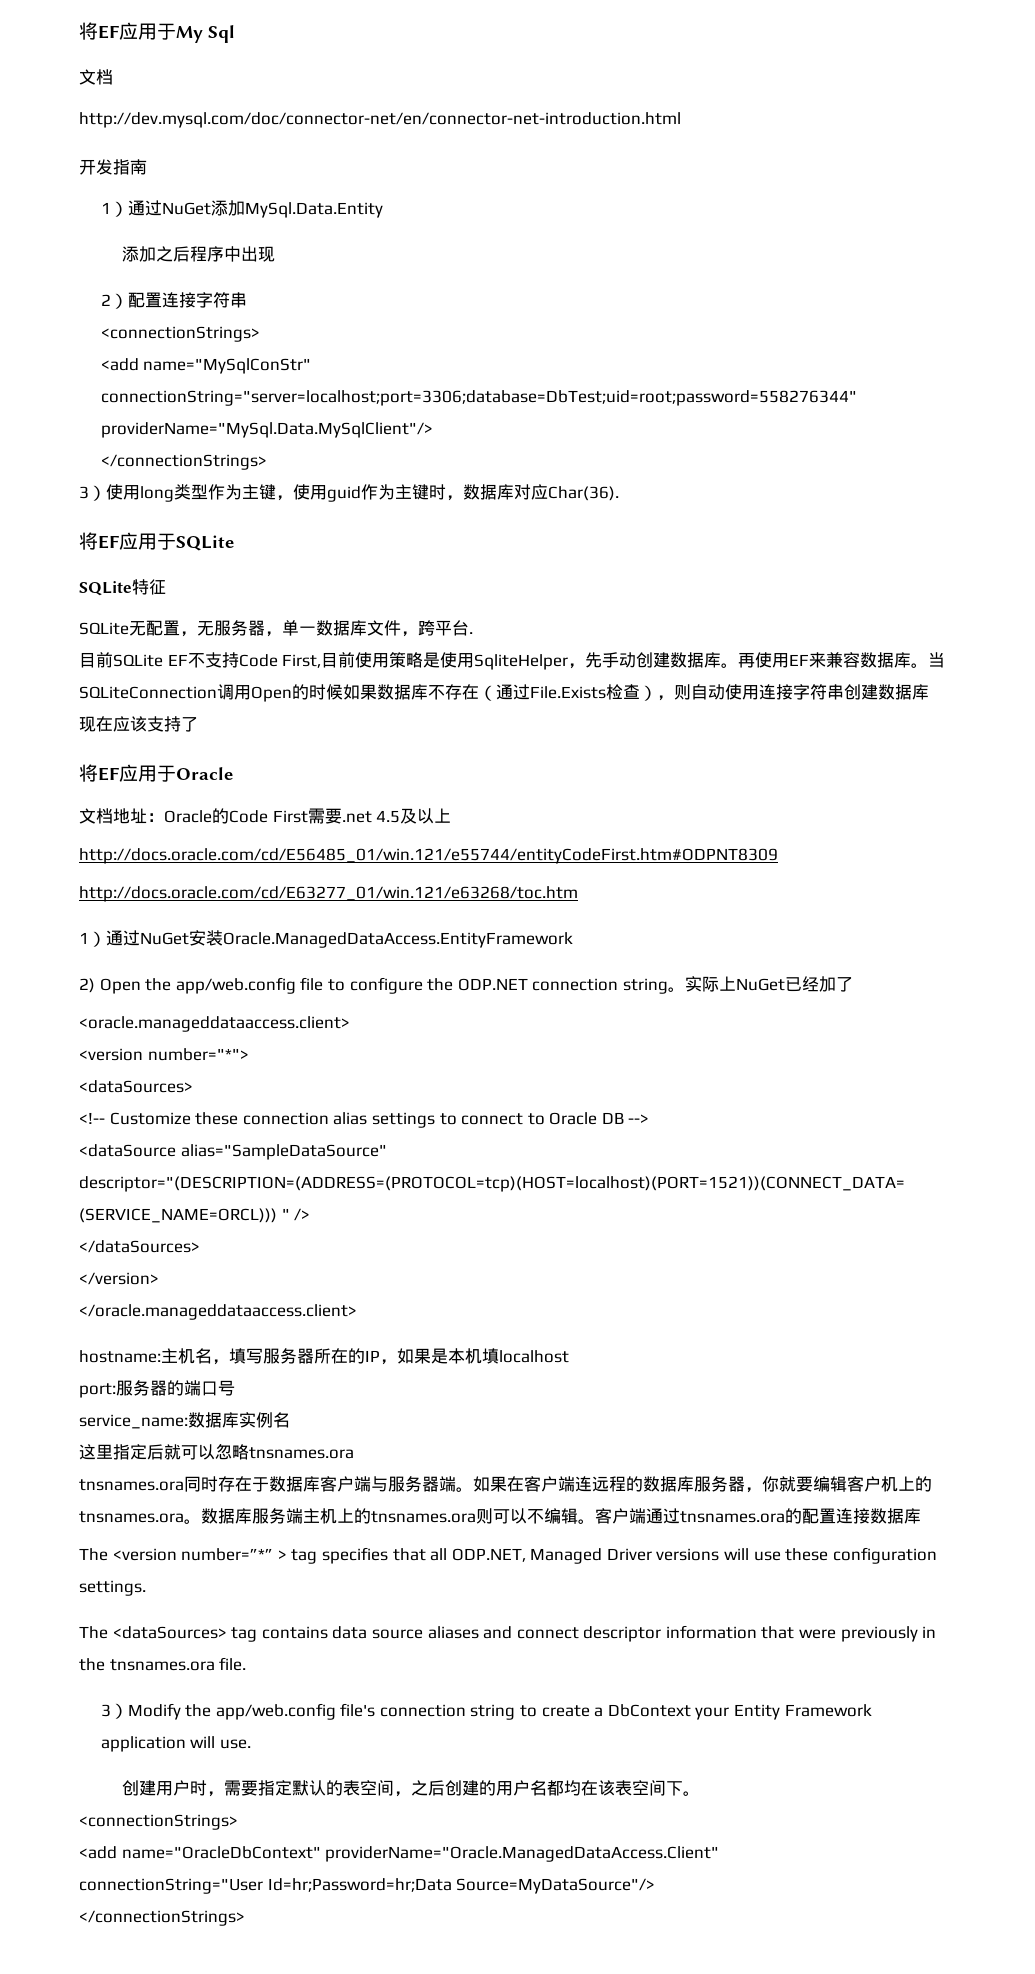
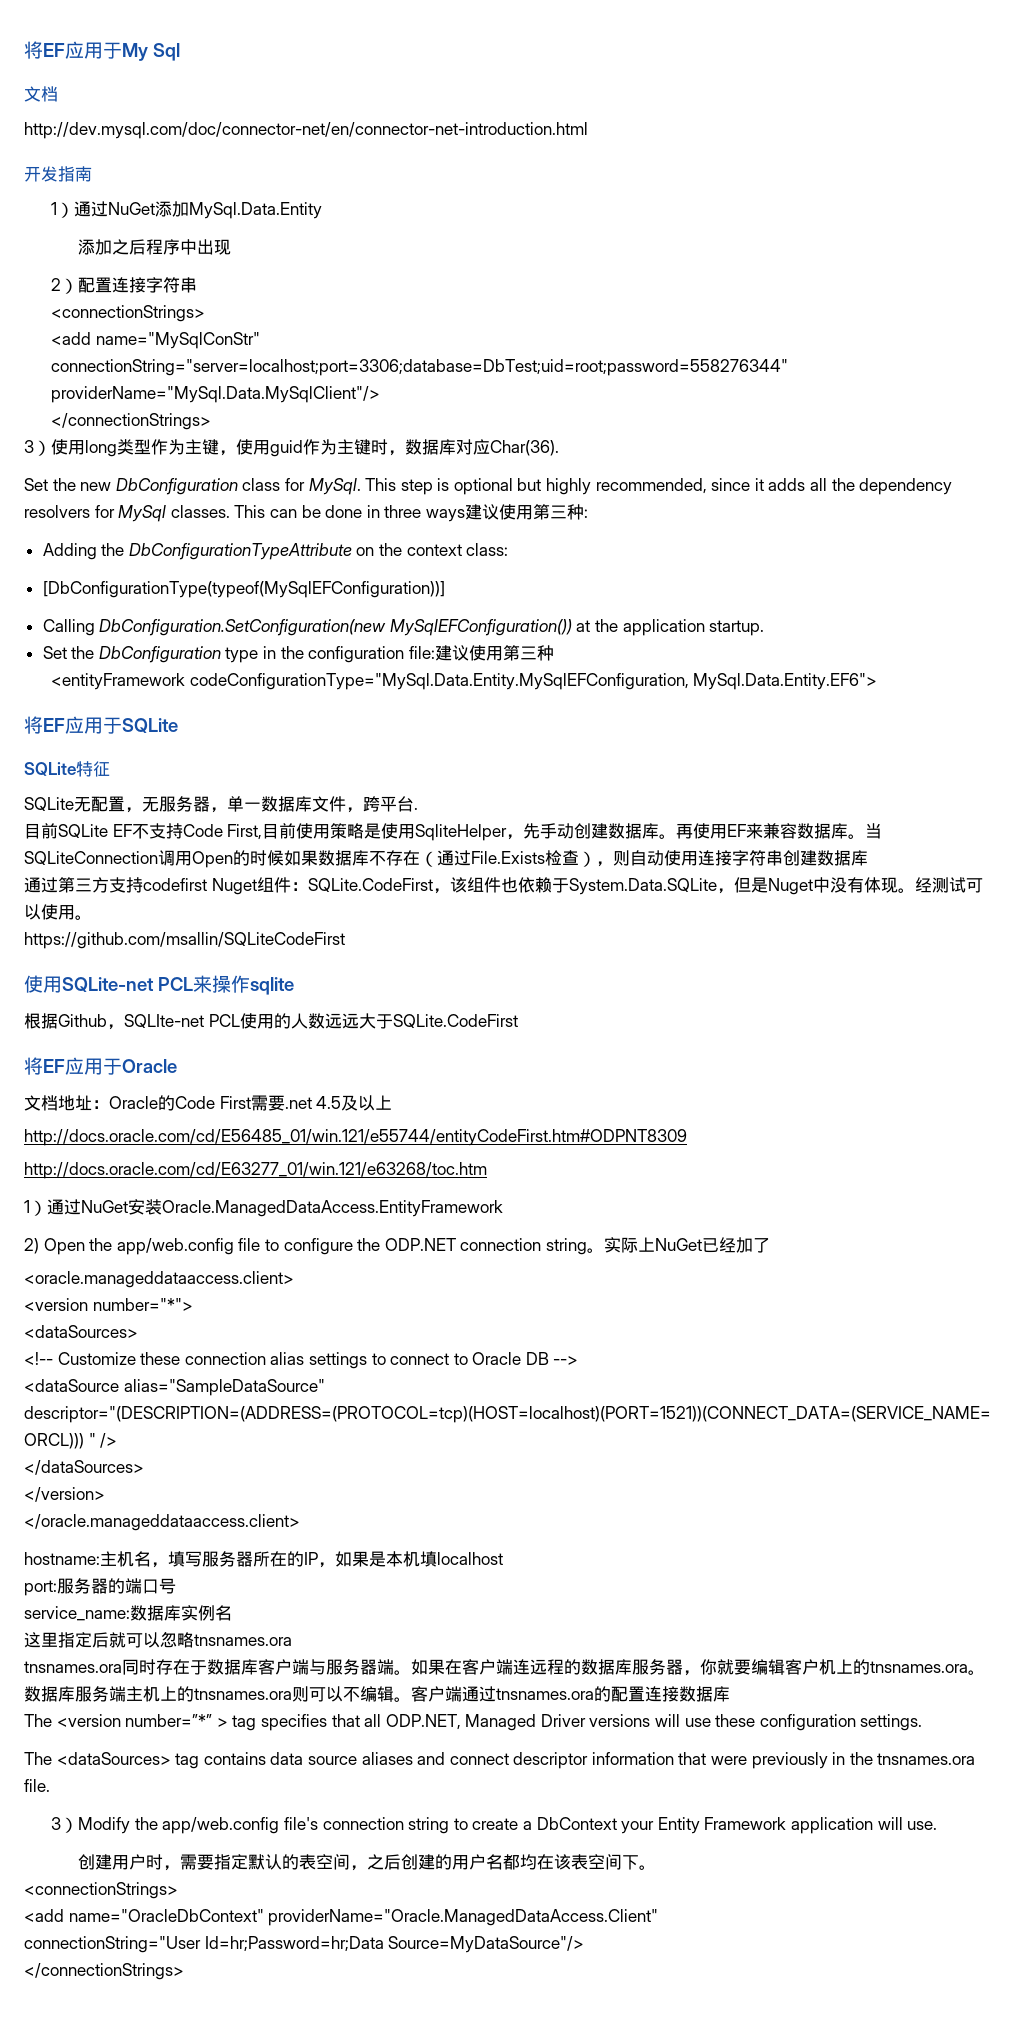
(619, 493) none -> [24,478,953,495] [24,504,588,522] [42,543,509,560] [42,581,445,598] [42,619,765,636] [42,645,554,663] [51,673,878,690] // Set the new DbConfiguration class for MySql. This step is optional but highly recommended, since it adds all the dependency resolvers for MySql classes. This can be done in three ways建议使用第三种: // Adding the DbConfigurationTypeAttribute on the context class: // [DbConfigurationType(typeof(MySqlEFConfiguration))] // Calling DbConfiguration.SetConfiguration(new MySqlEFConfiguration()) at the application startup. // Set the DbConfiguration type in the configuration file:建议使用第三种 // <entityFramework codeConfigurationType="MySql.Data.Entity.MySqlEFConfiguration, MySql.Data.Entity.EF6">
[79,716,198,732] 现在应该支持了 -> [24,877,983,895] [24,904,92,920] [24,932,345,949] [24,975,294,995] [24,1013,518,1030] 通过第三方支持codefirst Nuget组件：SQLite.CodeFirst，该组件也依赖于System.Data.SQLite，但是Nuget中没有体现。经测试可以使用。 // https://github.com/msallin/SQLiteCodeFirst // 使用SQLite-net PCL来操作sqlite // 根据Github，SQLIte-net PCL使用的人数远远大于SQLite.CodeFirst

